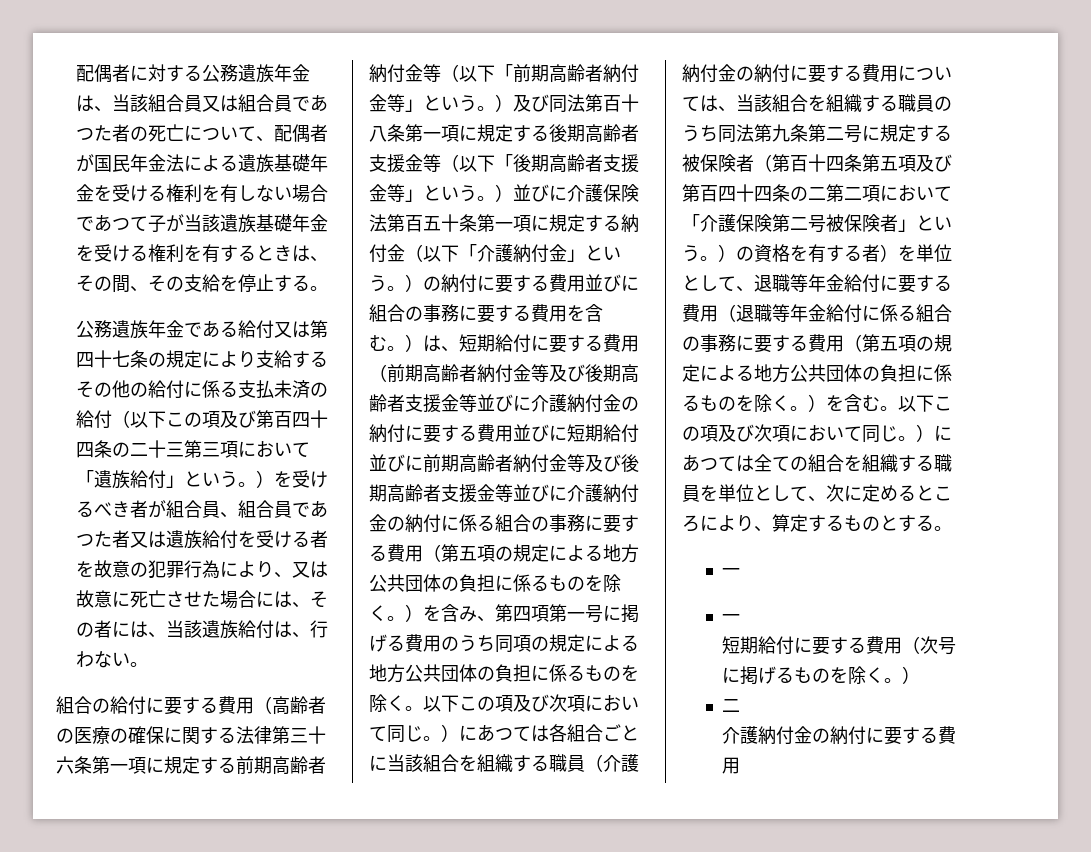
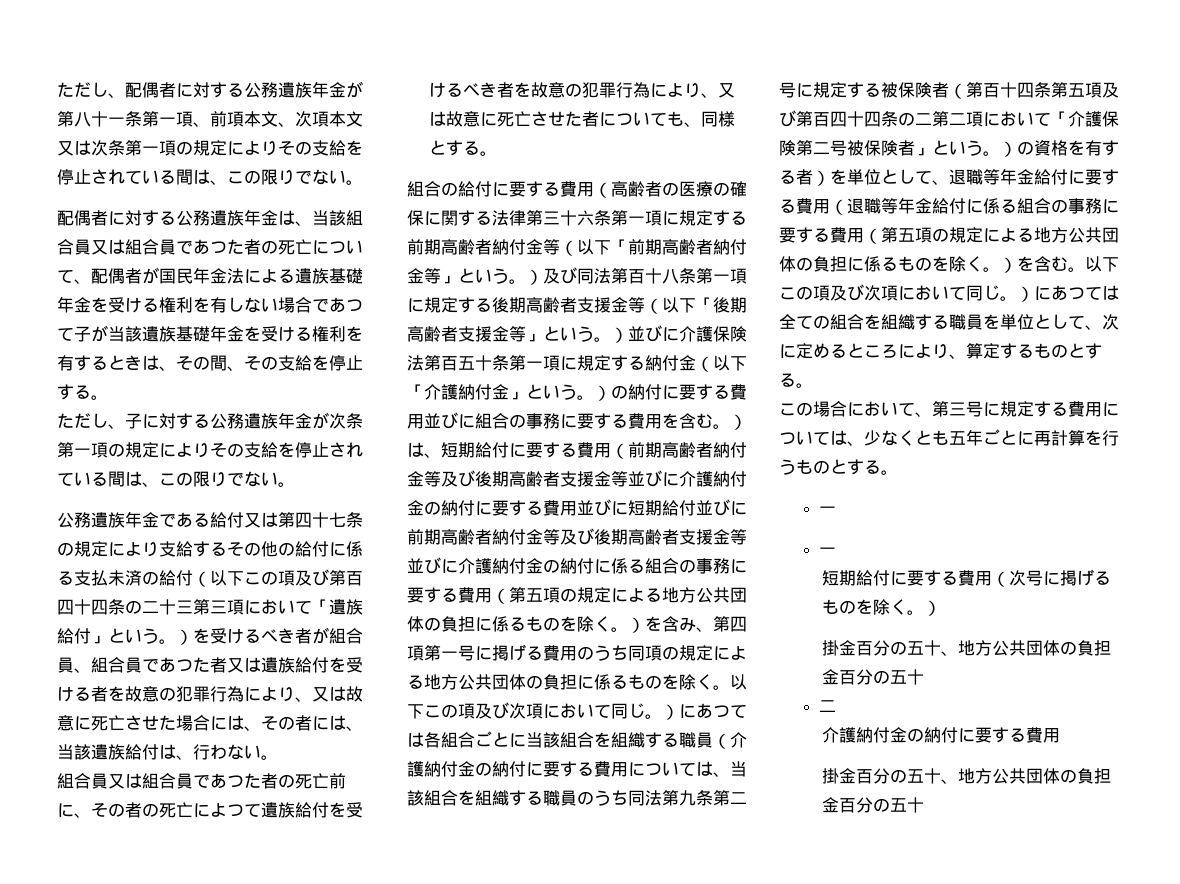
(75, 73) none -> [56,81,363,98] [56,111,363,127] [56,140,363,156] [56,169,363,185] ただし、配偶者に対する公務遺族年金が第八十一条第一項、前項本文、次項本文又は次条第一項の規定によりその支給を停止されている間は、この限りでない。 //
(328, 288) none -> [56,412,363,429] [56,442,363,458] [56,471,295,487] // ただし、子に対する公務遺族年金が次条第一項の規定によりその支給を停止されている間は、この限りでない。
(148, 664) none -> [56,773,346,789] [56,802,363,818] [428,82,735,98] [428,111,735,127] [428,140,497,156] // 組合員又は組合員であつた者の死亡前に、その者の死亡によつて遺族給付を受けるべき者を故意の犯罪行為により、又は故意に死亡させた者についても、同様とする。
(952, 528) none -> [779,401,1119,417] [779,429,1119,446] [779,459,898,475] // この場合において、第三号に規定する費用については、少なくとも五年ごとに再計算を行うものとする。
(920, 675) none -> [822,640,1112,656] [822,669,925,685] // 掛金百分の五十、地方公共団体の負担金百分の五十
(740, 765) none -> [822,768,1112,784] [822,797,925,813] // 掛金百分の五十、地方公共団体の負担金百分の五十

